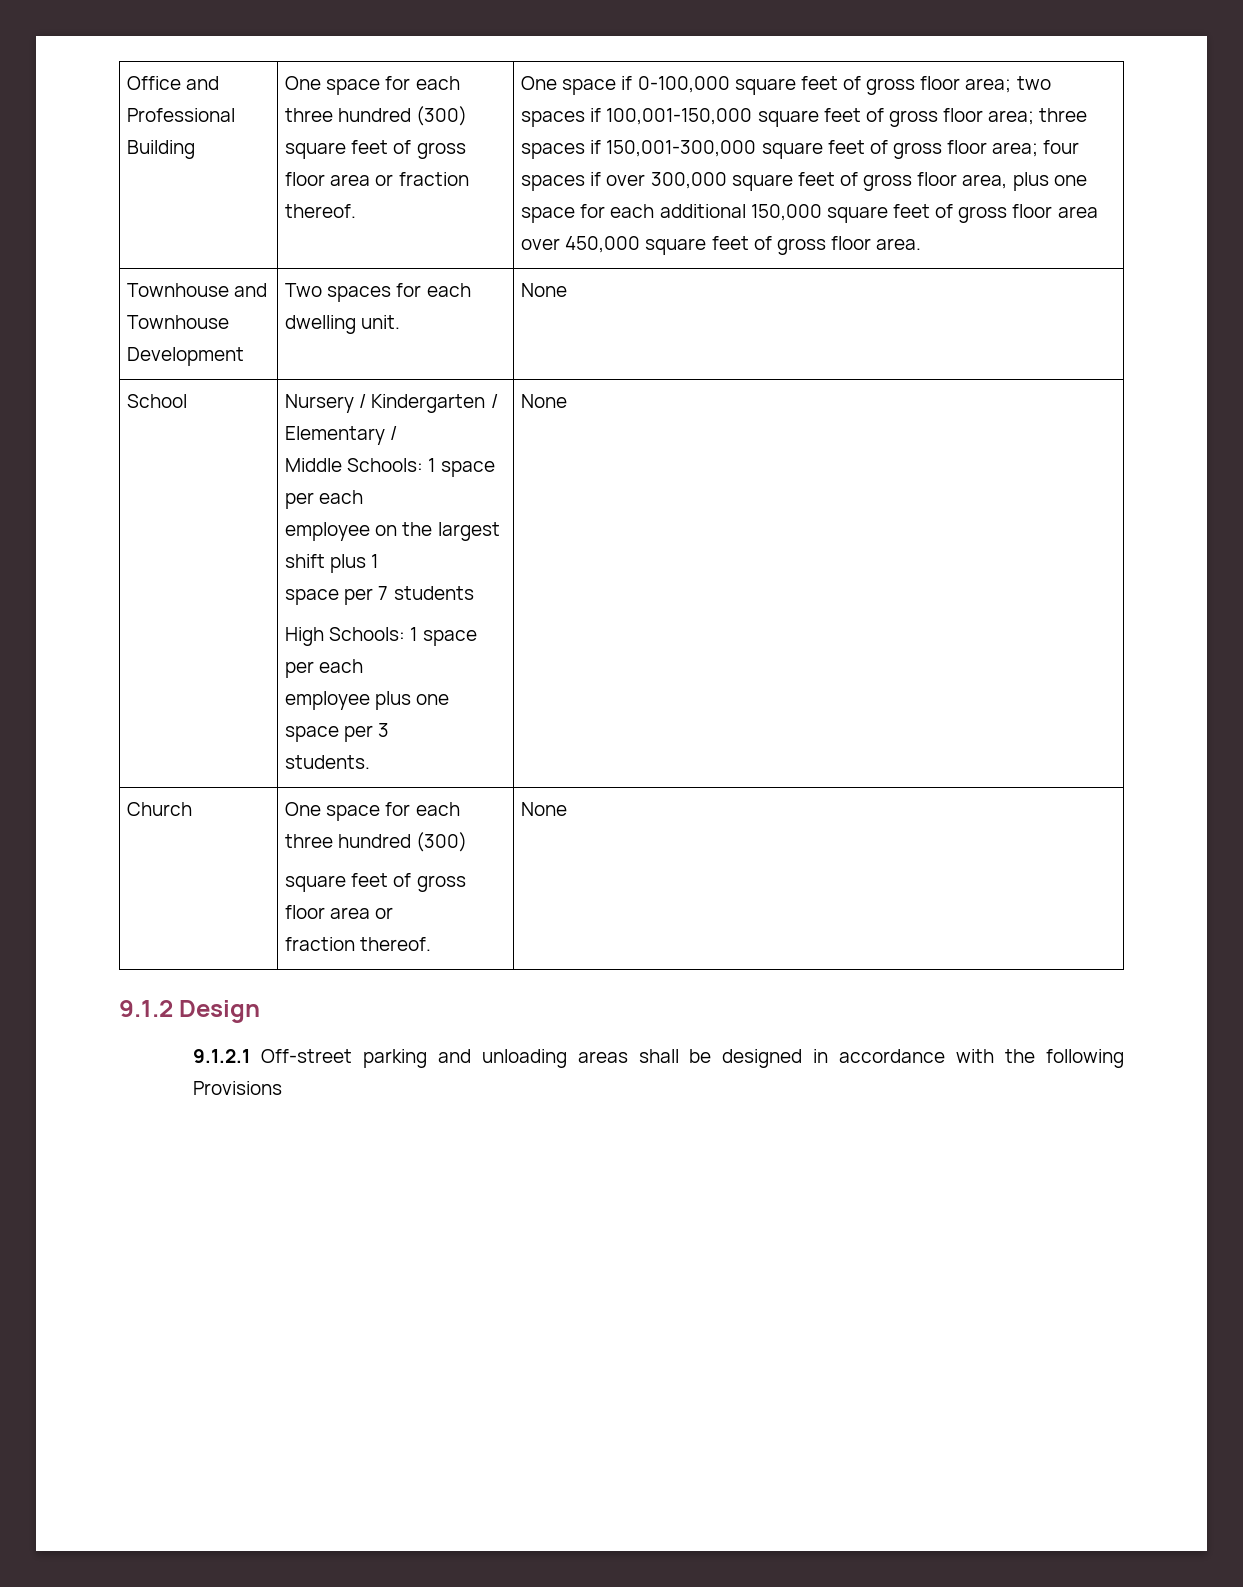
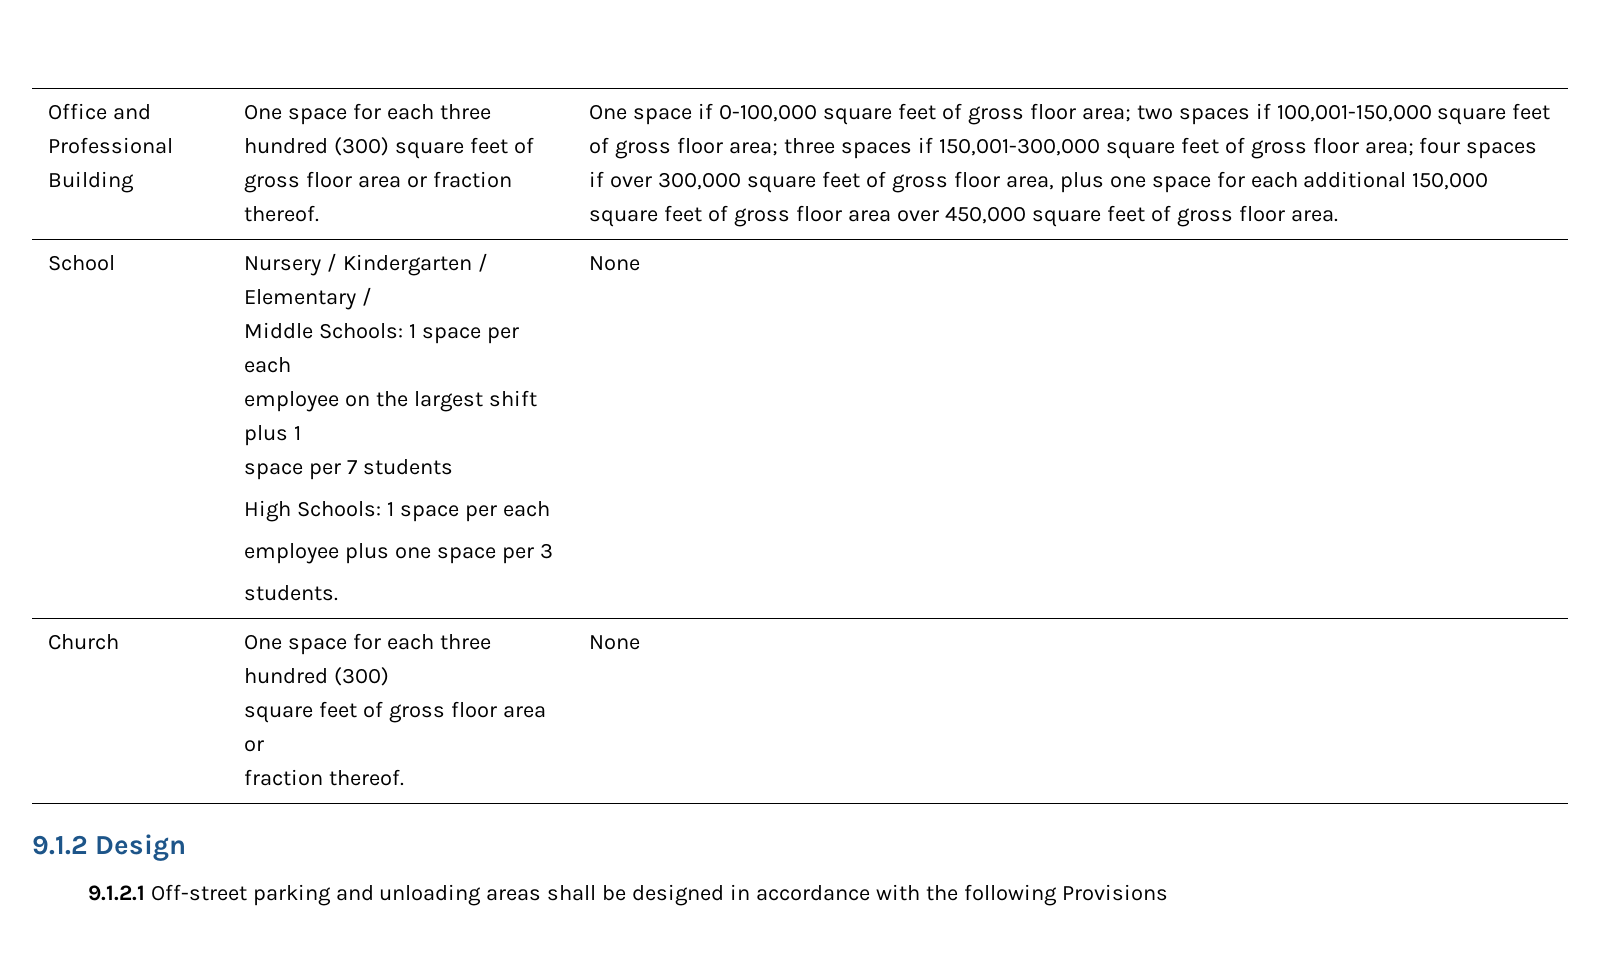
[127,283,268,297] [127,315,230,329] [127,347,245,366] [285,283,471,302] [285,315,401,334] [521,283,568,297] // Townhouse and Townhouse Development | Two spaces for each dwelling unit. | None -> (1338, 216) none

